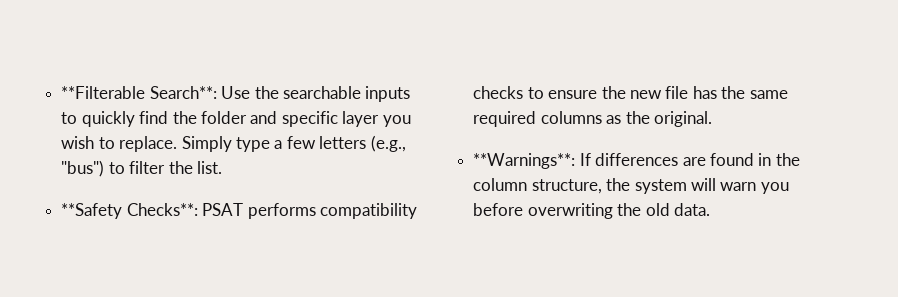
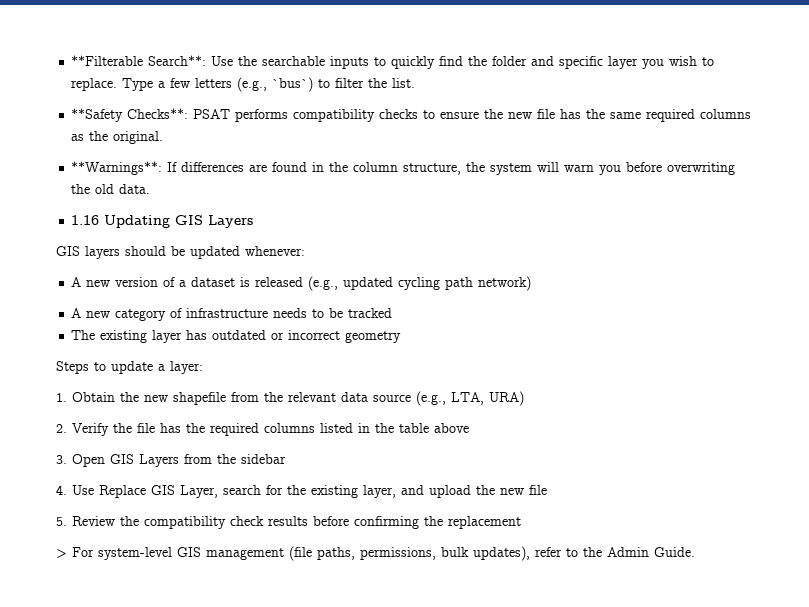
[181,136,270,152] Simply type -> [122,78,154,91] Type
[61,160,105,177] "bus") -> [272,77,314,92] `bus`)
(710, 209) none -> [71,215,254,228] [56,246,305,259] [71,276,532,291] [71,308,393,321] [71,330,402,343] [56,361,203,374] [56,391,524,406] [56,423,469,436] [56,454,286,467] [56,485,547,498] [56,516,521,529] [56,546,695,561] // 1.16 Updating GIS Layers // GIS layers should be updated whenever: // A new version of a dataset is released (e.g., updated cycling path network) // A new category of infrastructure needs to be tracked // The existing layer has outdated or incorrect geometry // Steps to update a layer: // 1. Obtain the new shapefile from the relevant data source (e.g., LTA, URA) // 2. Verify the file has the required columns listed in the table above // 3. Open GIS Layers from the sidebar // 4. Use Replace GIS Layer, search for the existing layer, and upload the new file // 5. Review the compatibility check results before confirming the replacement // > For system-level GIS management (file paths, permissions, bulk updates), refer to the Admin Guide.

